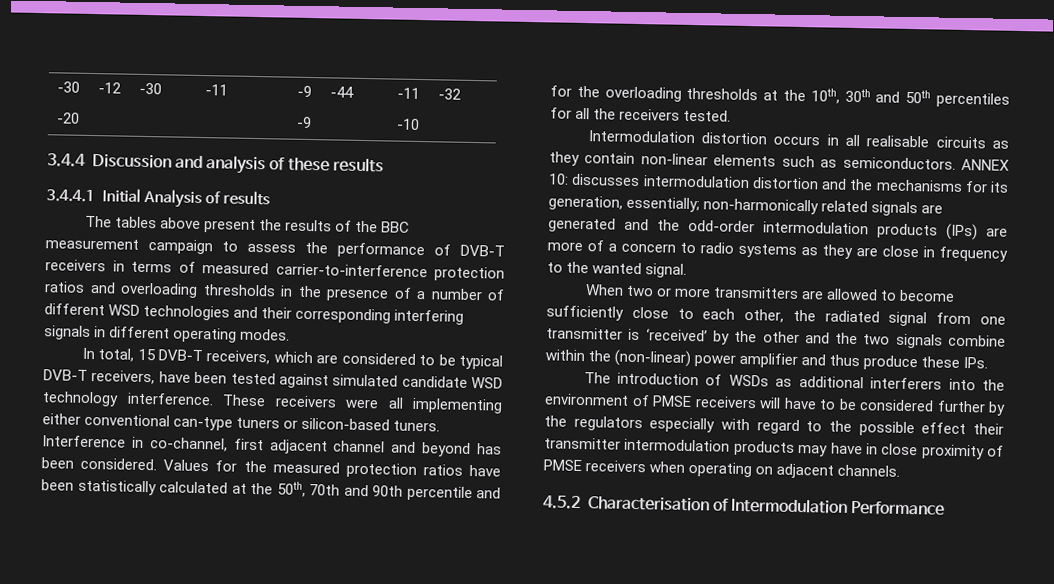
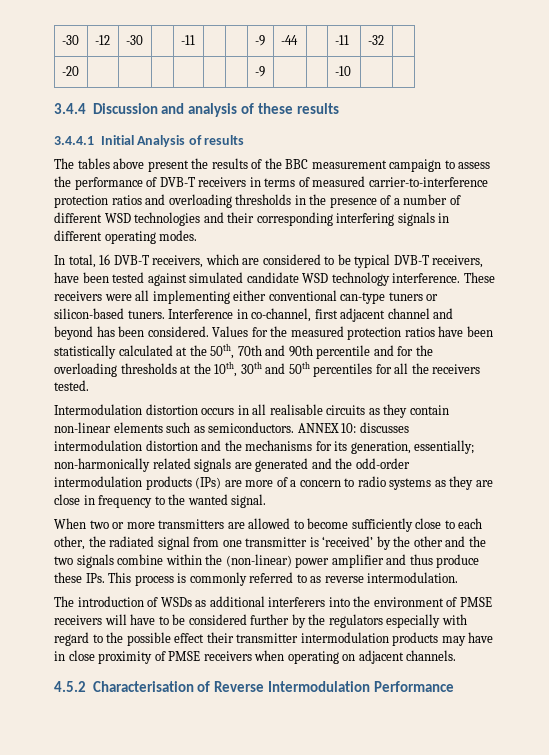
[137,348,156,361] 15 -> [99,254,111,265] 16
(989, 363) none -> [108,572,459,586] This process is commonly referred to as reverse intermodulation.
(729, 505) none -> [214,681,265,692] Reverse

